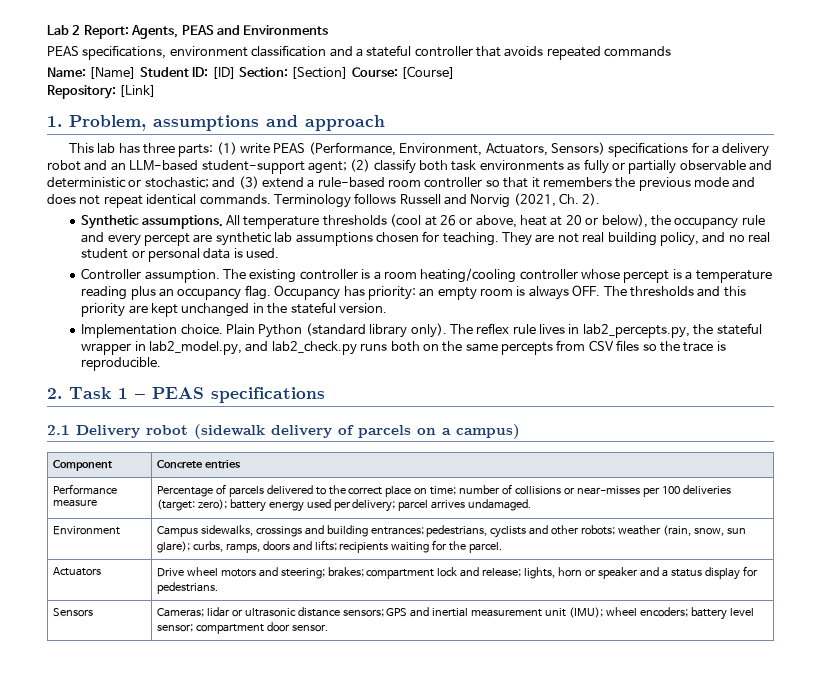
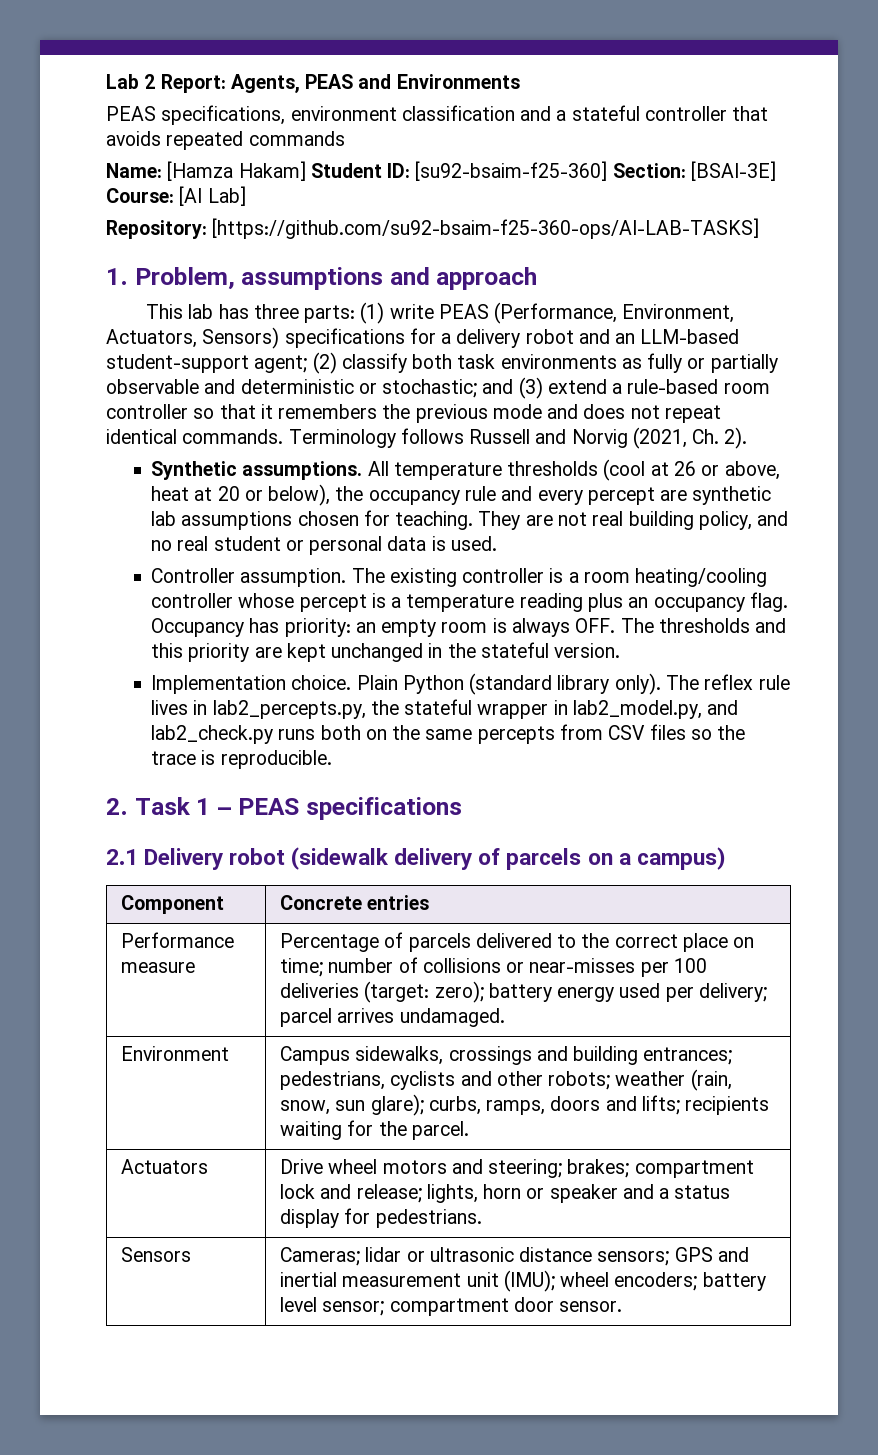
[89,66,455,79] [Name] Student ID: [ID] Section: [Section] Course: [Course] -> [167,161,776,181] [106,186,246,206] [Hamza Hakam] Student ID: [su92-bsaim-f25-360] Section: [BSAI-3E] Course: [AI Lab]
[119,85,157,97] [Link] -> [212,218,760,239] [https://github.com/su92-bsaim-f25-360-ops/AI-LAB-TASKS]

